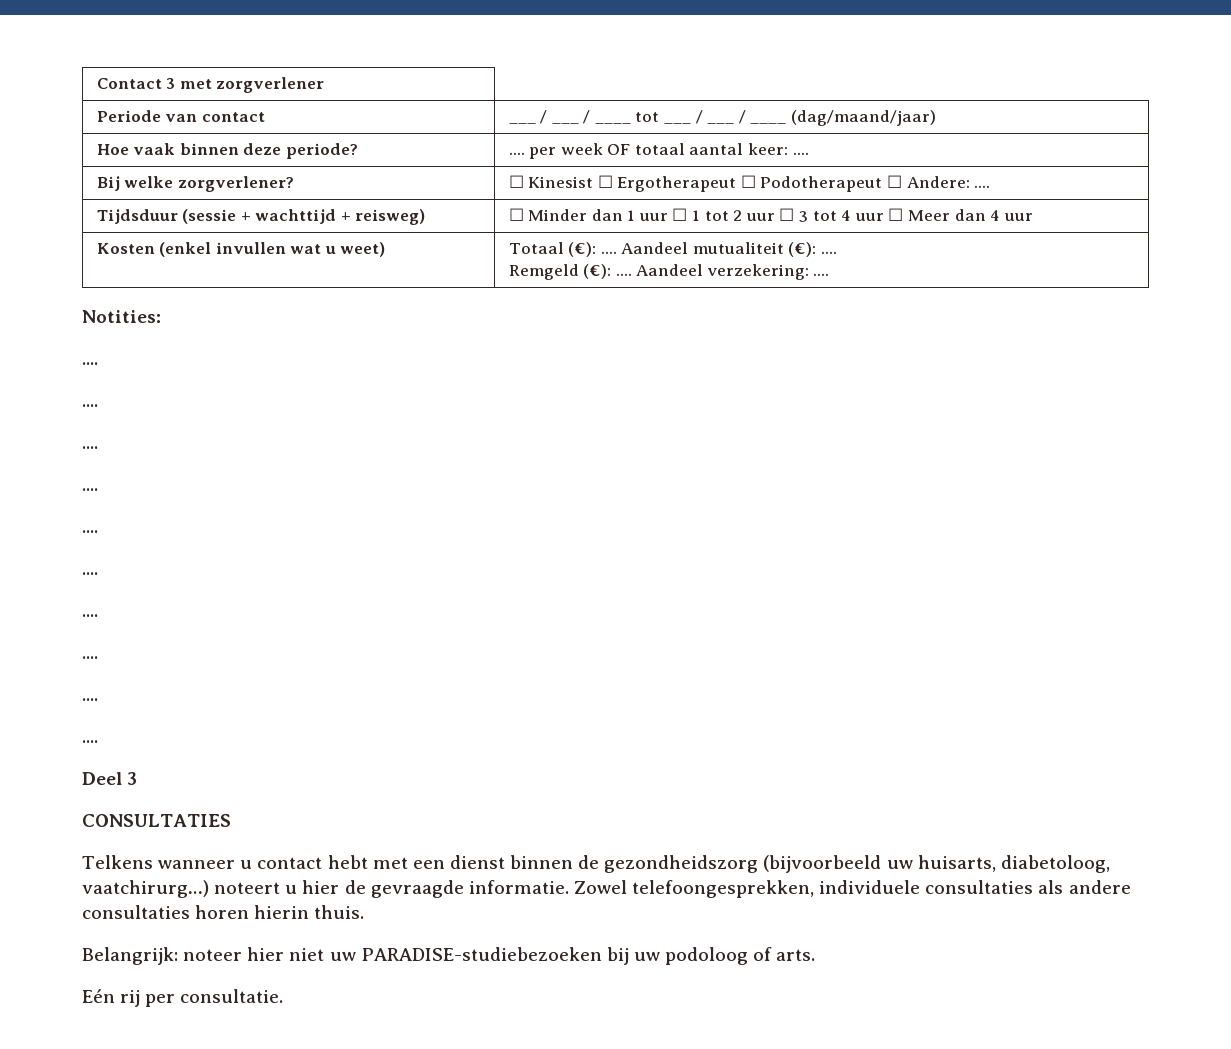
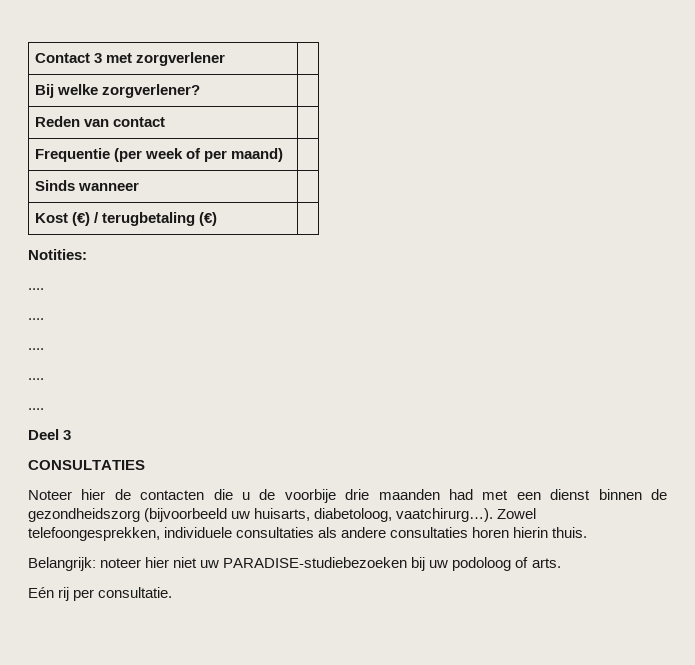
[96,110,265,122] [508,110,631,124] [635,112,660,122] [664,110,937,126] [96,143,358,159] [508,143,809,159] [96,176,294,192] [508,175,991,192] [96,209,426,225] [508,208,1033,222] [96,242,386,257] [508,242,838,257] [508,264,830,280] // Periode van contact | ___ / ___ / ____ tot ___ / ___ / ____ (dag/maand/jaar) // Hoe vaak binnen deze periode? | .... per week OF totaal aantal keer: .... // Bij welke zorgverlener? | ☐ Kinesist ☐ Ergotherapeut ☐ Podotherapeut ☐ Andere: .... // Tijdsduur (sessie + wachttijd + reisweg) | ☐ Minder dan 1 uur ☐ 1 tot 2 uur ☐ 3 tot 4 uur ☐ Meer dan 4 uur // Kosten (enkel invullen wat u weet) | Totaal (€): .... Aandeel mutualiteit (€): .... // Remgeld (€): .... Aandeel verzekering: .... -> [35,84,201,98] [35,116,166,127] [35,148,284,162] [35,180,140,191] [35,212,218,226] | // Bij welke zorgverlener? | // Reden van contact | // Frequentie (per week of per maand) | // Sinds wanneer | // Kost (€) / terugbetaling (€) |
[82,572,98,575] [82,614,98,617] [82,656,98,659] [82,698,98,701] [82,740,98,743] [82,772,138,785] [82,814,231,827] [82,855,368,869] .... // .... // .... // .... // .... // Deel 3 // CONSULTATIES // Telkens wanneer u contact hebt -> [28,429,72,440] [28,460,145,470] [28,489,473,503] Deel 3 // CONSULTATIES // Noteer hier de contacten die u de voorbije drie maanden had
[82,880,569,898] vaatchirurg…) noteert u hier de gevraagde informatie. -> [396,508,494,522] vaatchirurg…).

